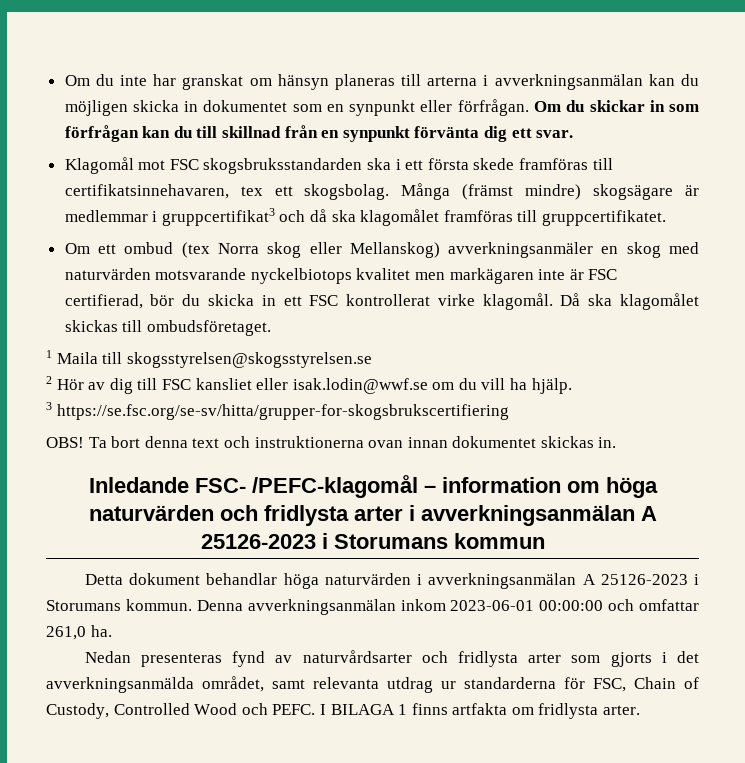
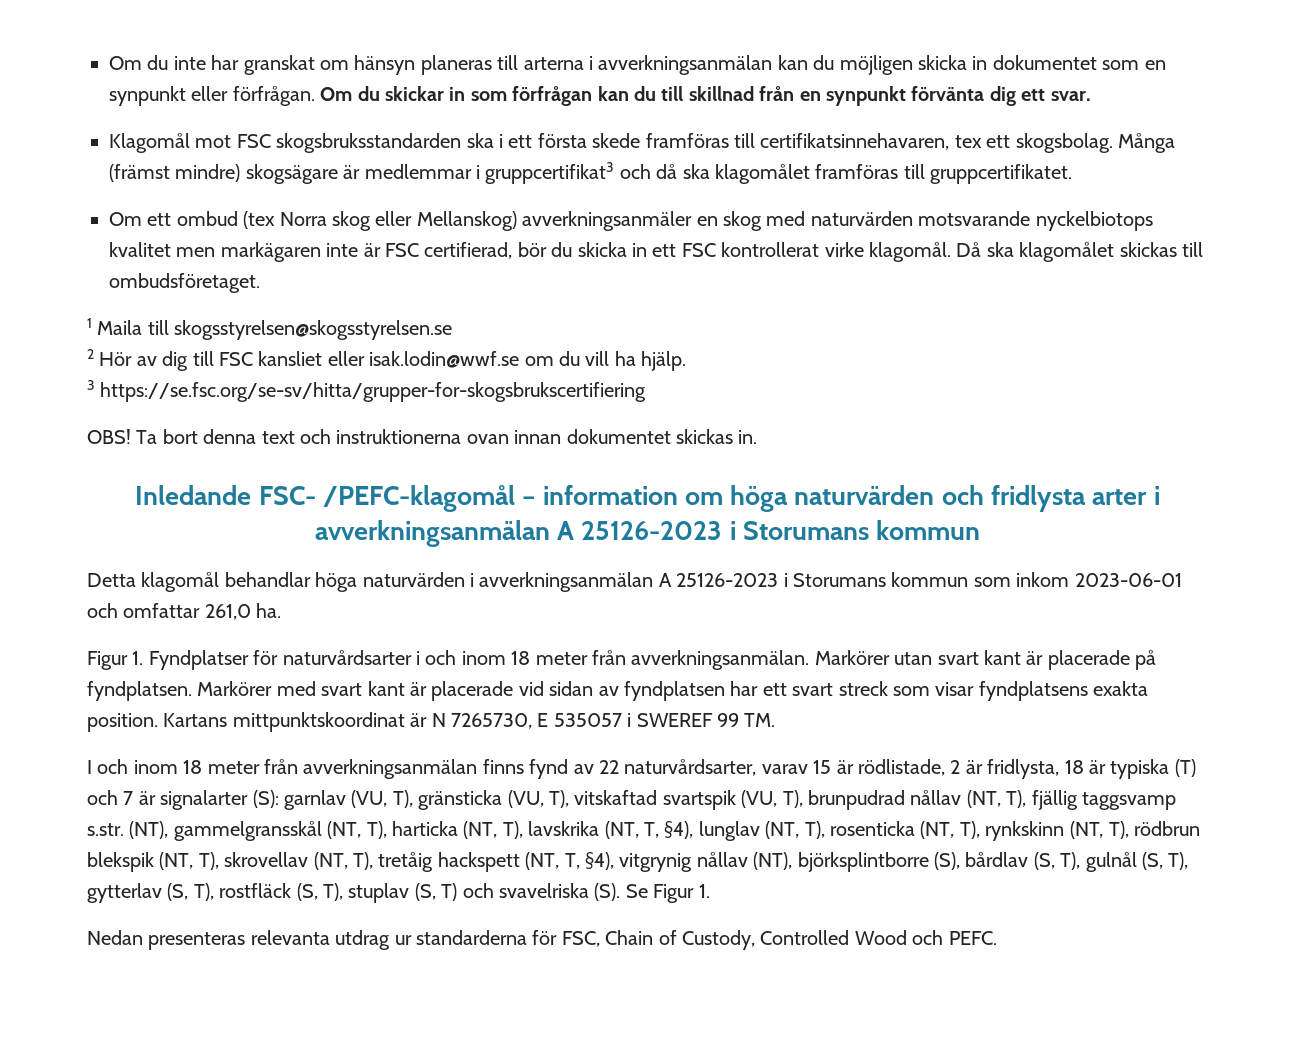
[129,573,201,585] dokument -> [141,572,220,592] klagomål
[125,599,396,615] kommun. Denna avverkningsanmälan -> [891,572,1011,587] kommun som
[539,600,604,611] 00:00:00 -> (1182, 580) none
[84,650,699,667] [46,676,305,693] Nedan presenteras fynd av naturvårdsarter och fridlysta arter som gjorts i det avverkningsanmälda området, samt -> [87,650,1157,670] [87,681,1149,701] [87,712,776,732] [87,759,1196,779] [87,790,1176,810] [87,821,1201,841] [87,852,1189,872] [87,883,710,903] [87,930,246,950] Figur 1. Fyndplatser för naturvårdsarter i och inom 18 meter från avverkningsanmälan. Markörer utan svart kant är placerade på fyndplatsen. Markörer med svart kant är placerade vid sidan av fyndplatsen har ett svart streck som visar fyndplatsens exakta position. Kartans mittpunktskoordinat är N 7265730, E 535057 i SWEREF 99 TM. // I och inom 18 meter från avverkningsanmälan finns fynd av 22 naturvårdsarter, varav 15 är rödlistade, 2 är fridlysta, 18 är typiska (T) och 7 är signalarter (S): garnlav (VU, T), gränsticka (VU, T), vitskaftad svartspik (VU, T), brunpudrad nållav (NT, T), fjällig taggsvamp s.str. (NT), gammelgransskål (NT, T), harticka (NT, T), lavskrika (NT, T, §4), lunglav (NT, T), rosenticka (NT, T), rynkskinn (NT, T), rödbrun blekspik (NT, T), skrovellav (NT, T), tretåig hackspett (NT, T, §4), vitgrynig nållav (NT), björksplintborre (S), bårdlav (S, T), gulnål (S, T), gytterlav (S, T), rostfläck (S, T), stuplav (S, T) och svavelriska (S). Se Figur 1. // Nedan presenteras
[319,703,641,719] I BILAGA 1 finns artfakta om fridlysta arter. -> (997, 938) none

